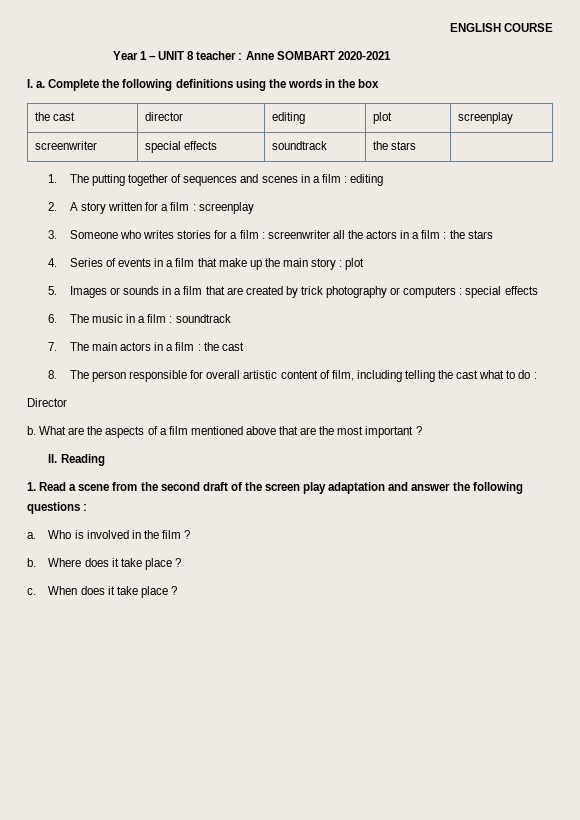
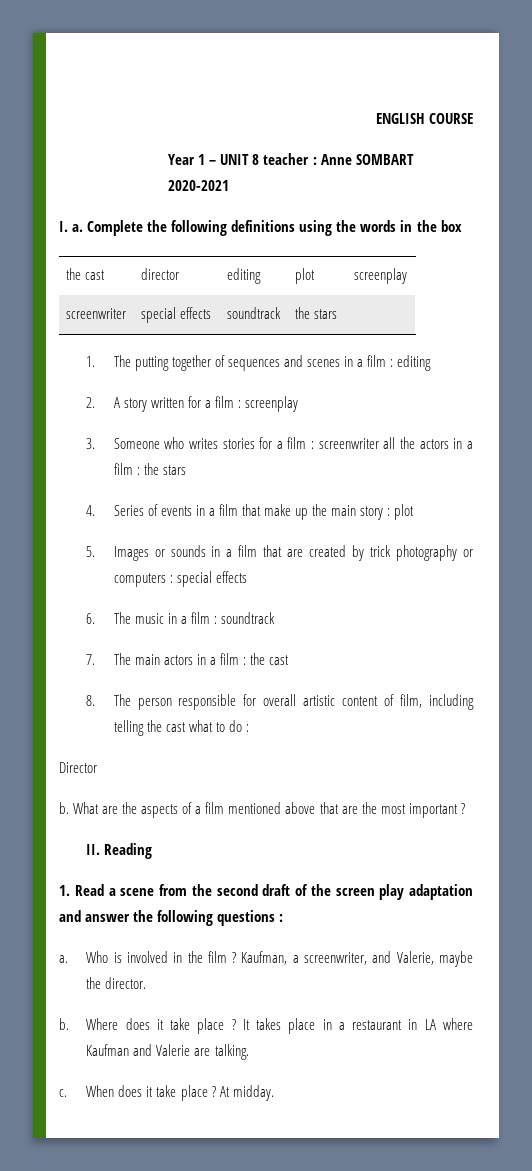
(191, 534) none -> [241,951,474,967] [86,977,147,989] Kaufman, a screenwriter, and Valerie, maybe the director.
(181, 562) none -> [242,1018,474,1034] [86,1044,249,1060] It takes place in a restaurant in LA where Kaufman and Valerie are talking.
(177, 590) none -> [219,1085,274,1101] At midday.

